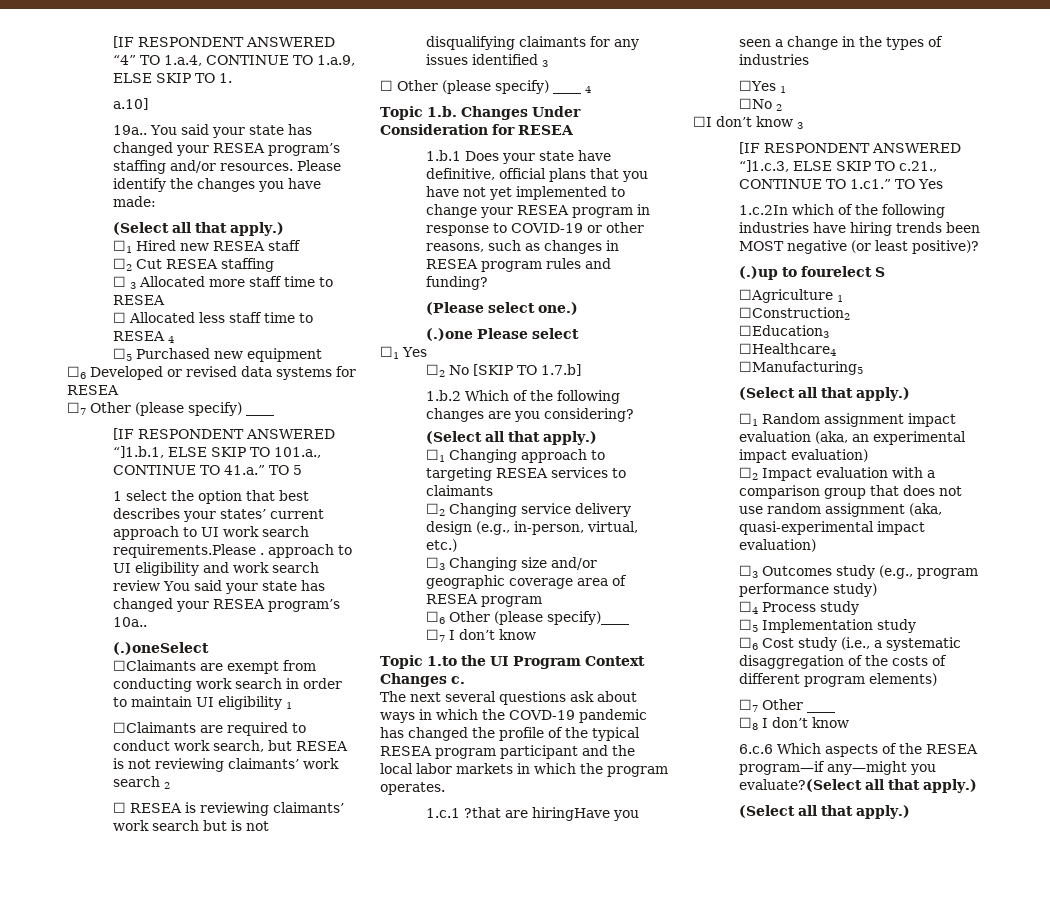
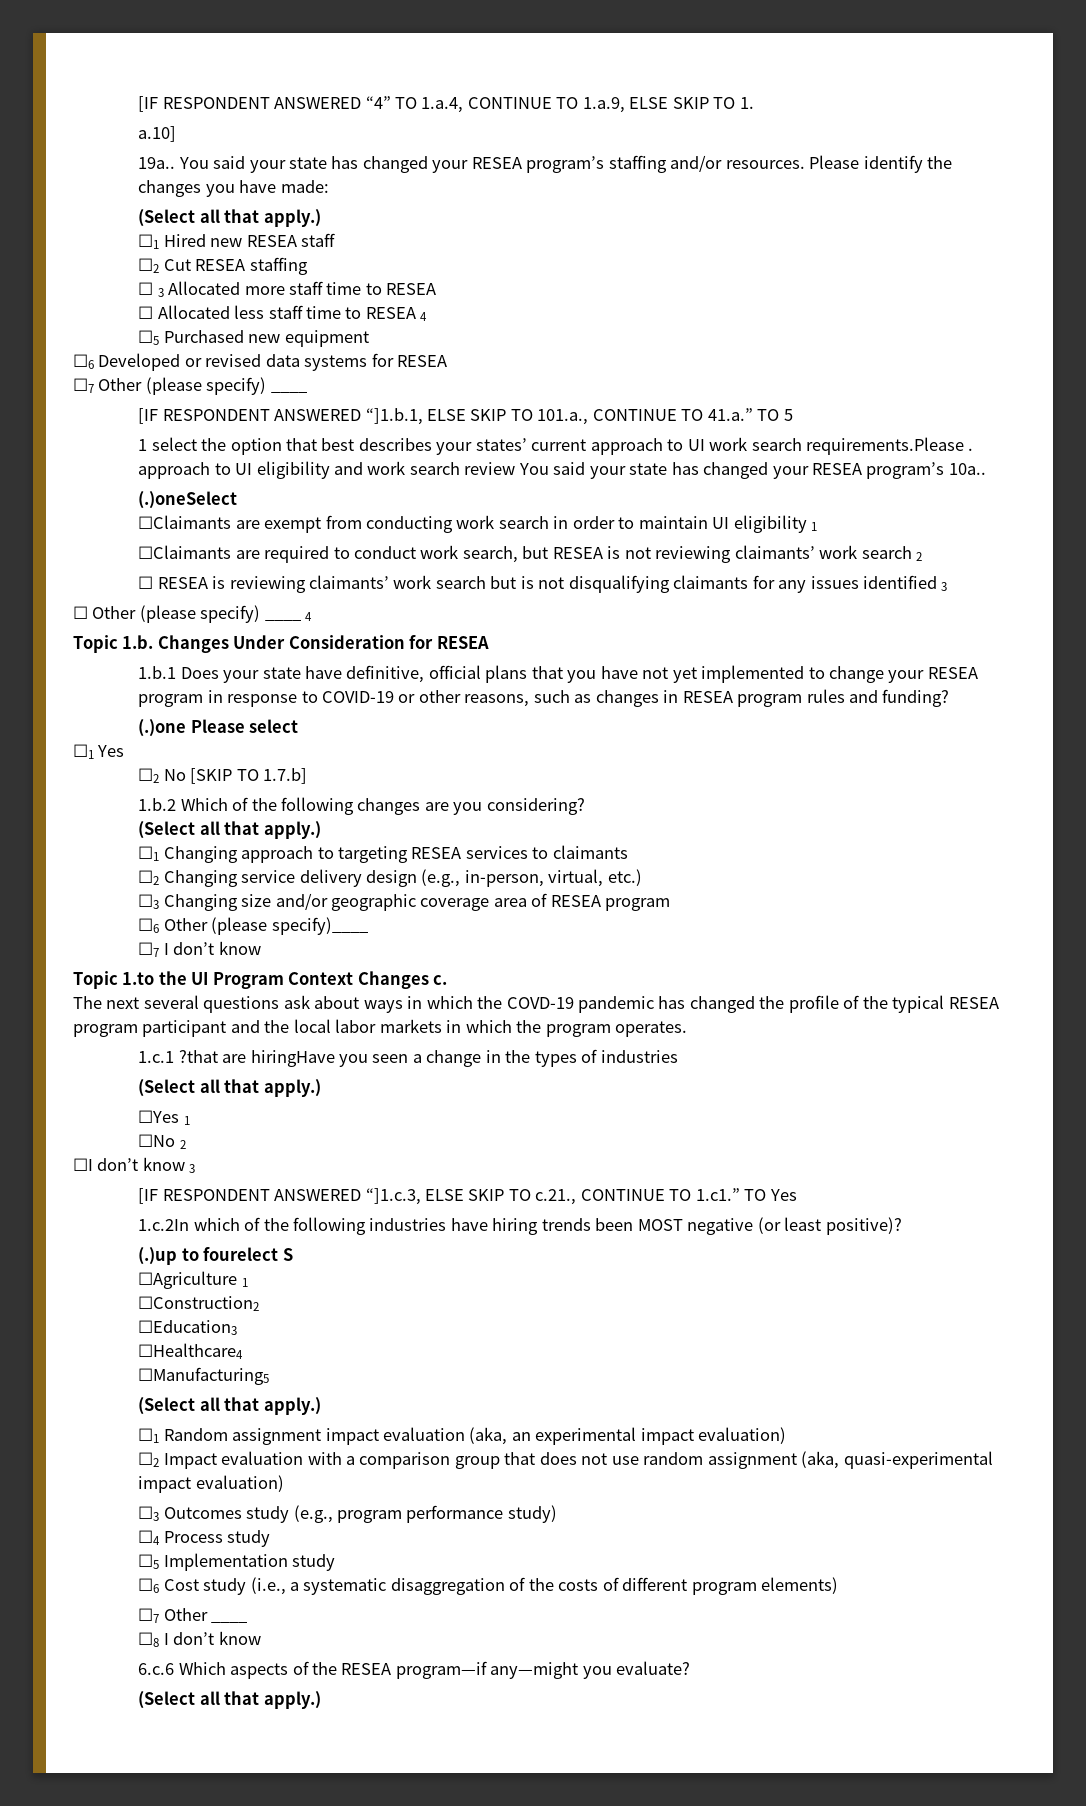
[425,302,578,315] // (Please select one.) -> (950, 698) none
(809, 59) none -> [138,1079,321,1097] // (Select all that apply.)
[738,779,977,793] evaluate?(Select all that apply.) -> [616,1661,691,1675] evaluate?

